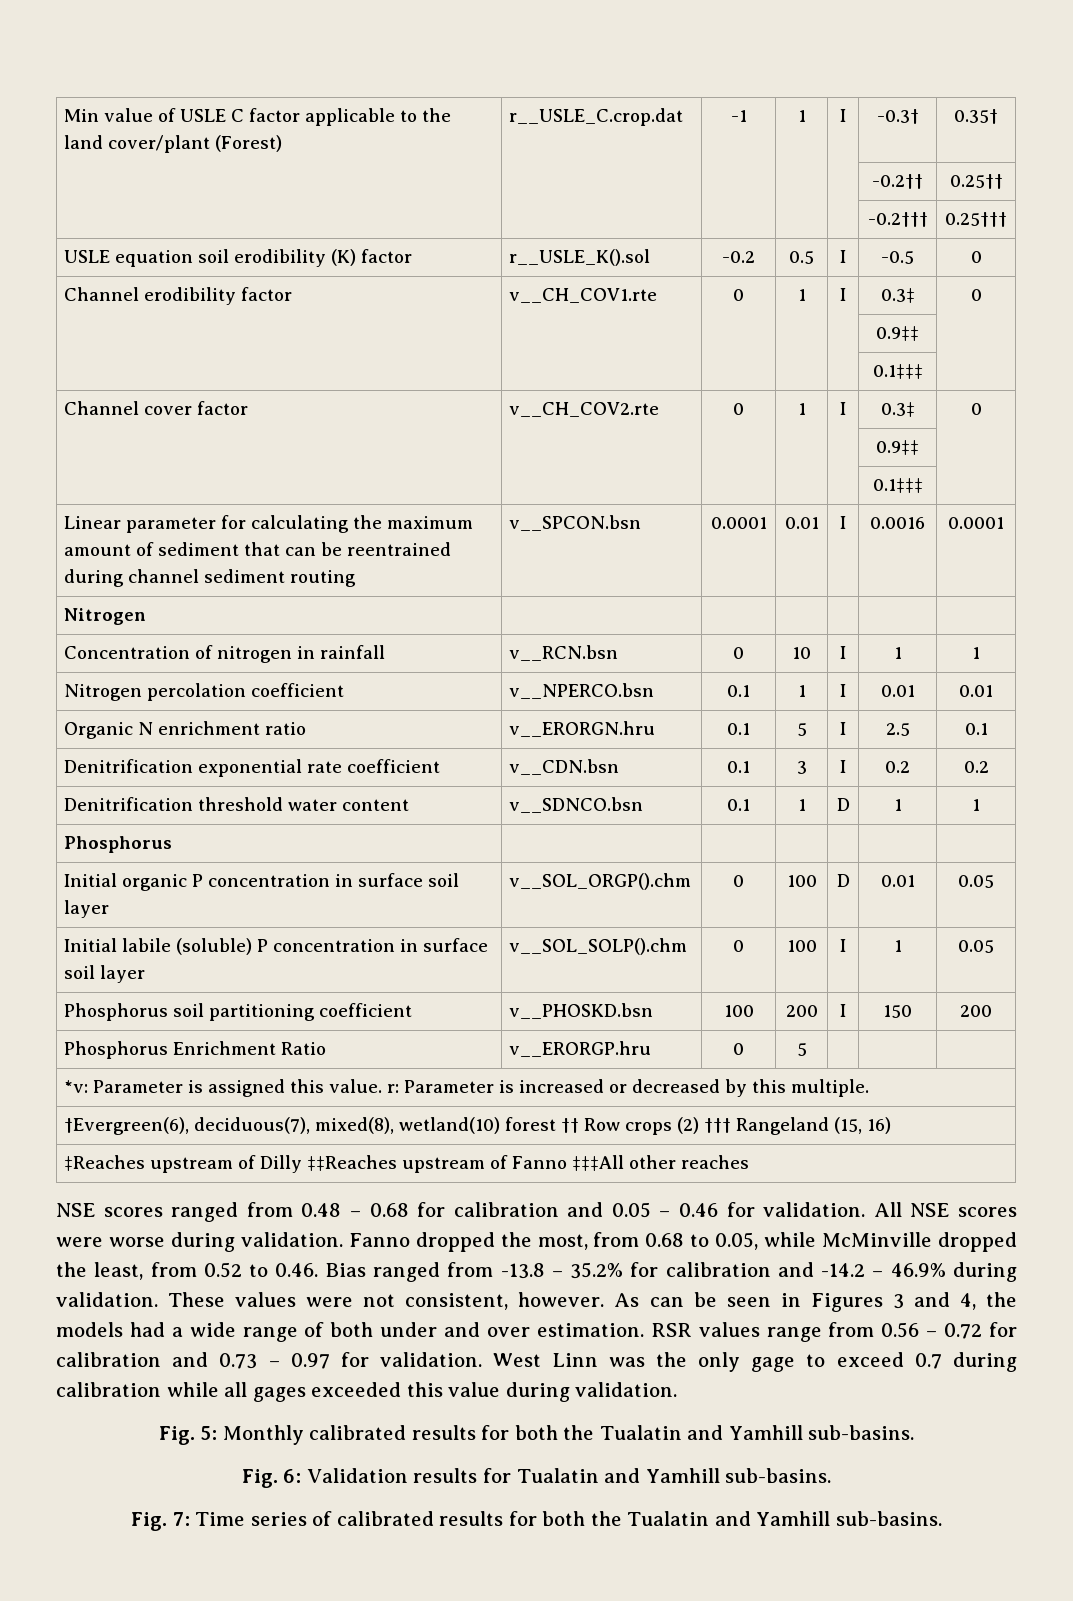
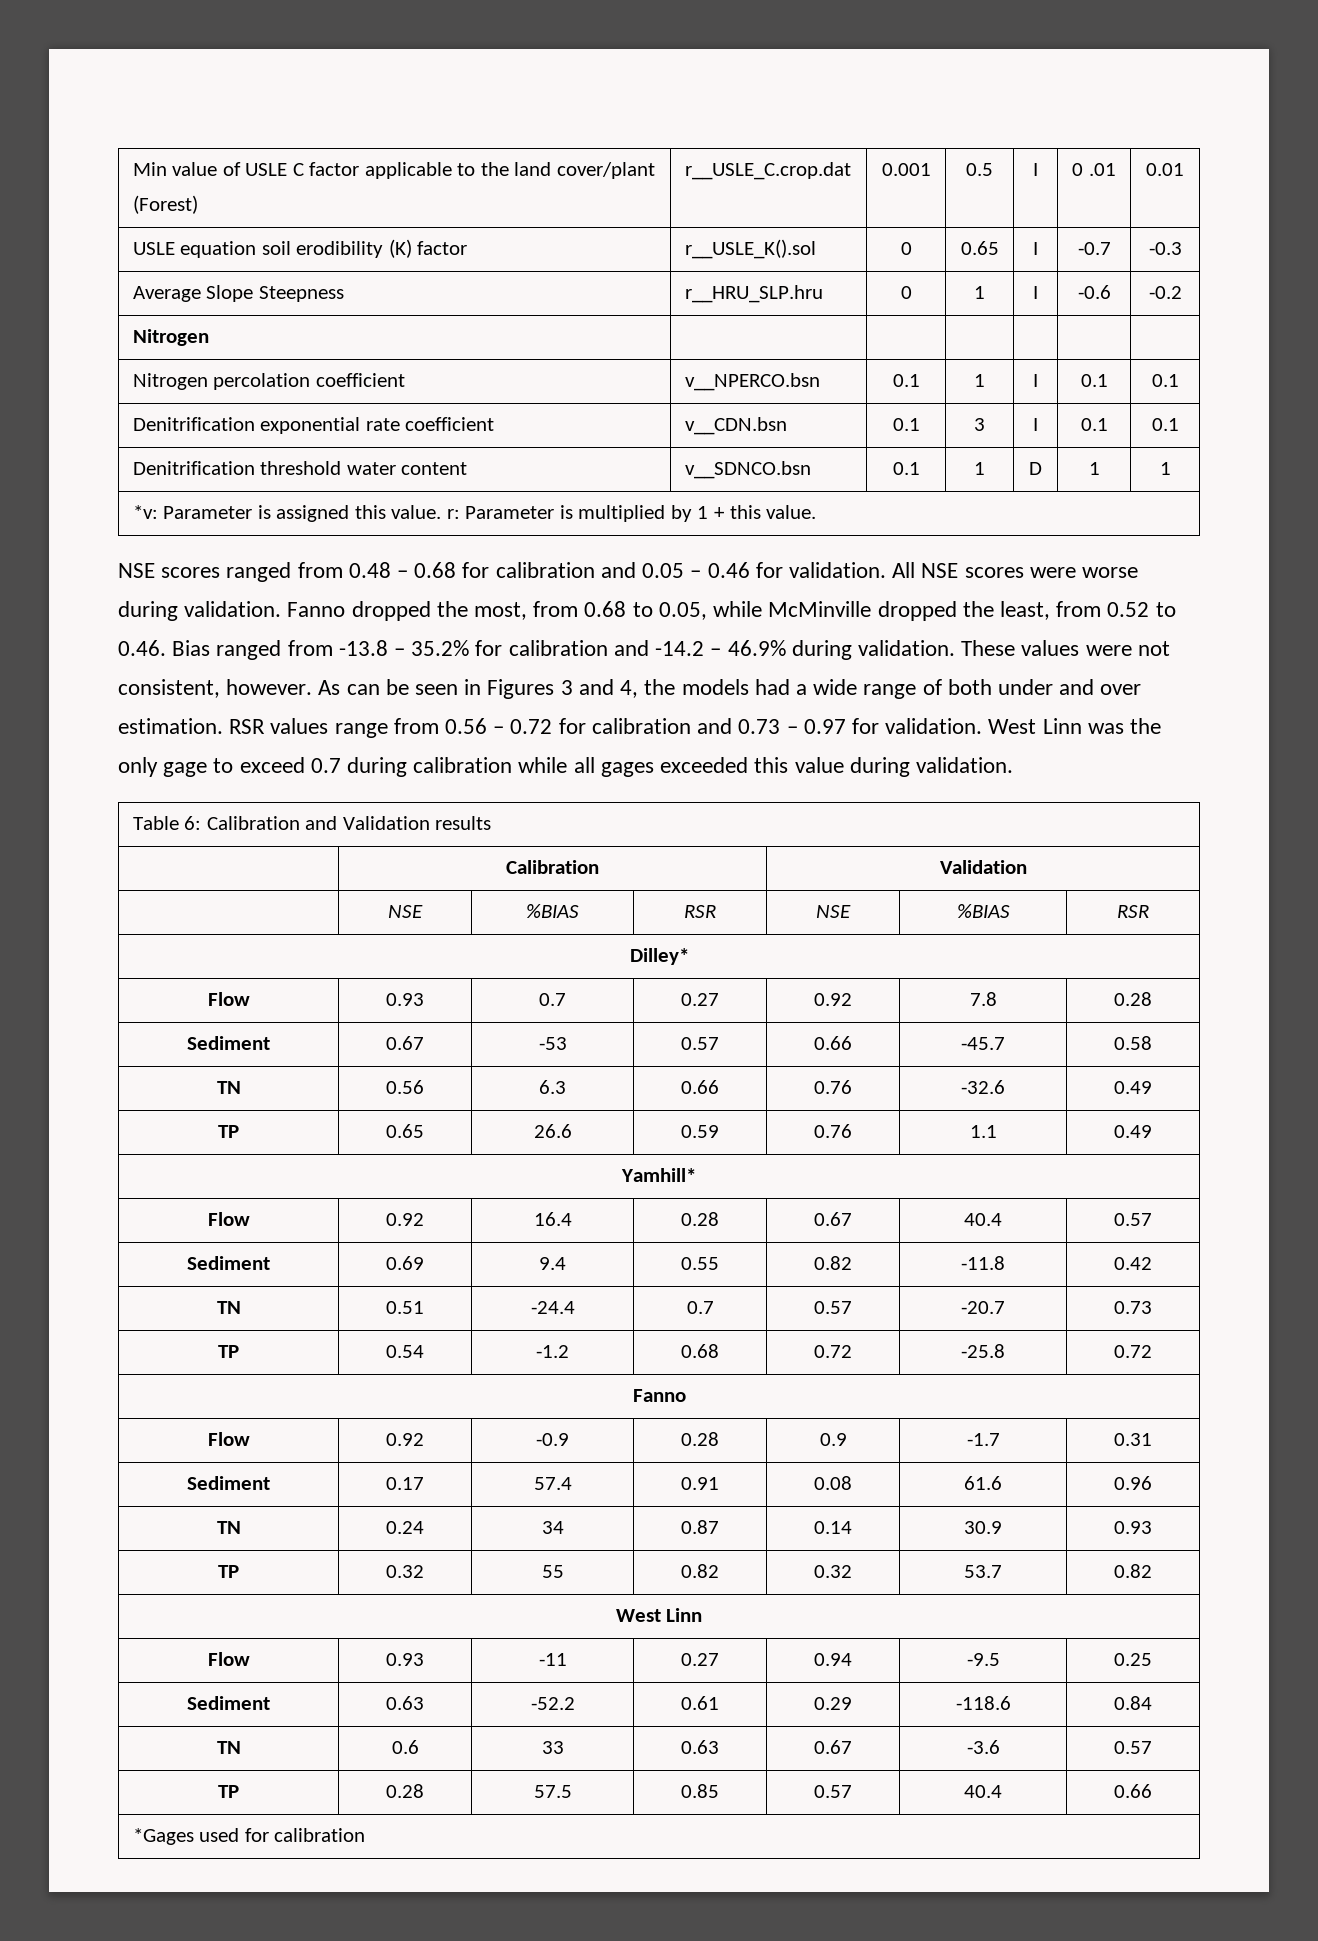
[730,110,747,122] [797,110,806,122] [840,109,846,122] [876,109,919,124] [954,109,998,124] [872,174,923,189] [949,174,1003,189] [867,212,928,227] [945,212,1007,227] -1 | 1 | I | -0.3† | 0.35† // | | | | | -0.2†† | 0.25†† // | | | | | -0.2††† | 0.25††† -> [881,163,931,176] [966,163,993,176] [1033,163,1038,176] [1072,163,1116,176] [1146,163,1184,176] 0.001 | 0.5 | I | 0 .01 | 0.01
[722,251,755,263] [789,251,814,264] [840,250,846,263] [881,251,914,264] [970,251,982,263] [64,287,293,305] [509,288,658,303] [733,289,744,301] [797,289,806,301] [840,288,846,301] [880,288,915,303] [970,289,982,301] [876,326,919,341] [872,364,923,379] [64,401,249,415] [509,402,660,417] [733,403,744,415] [797,403,806,415] [840,402,846,415] [880,402,915,417] [970,403,982,415] [876,440,919,455] [872,478,923,493] [64,515,474,533] [64,542,452,556] [64,569,357,587] [509,515,642,531] [710,517,767,529] [784,517,819,529] [840,516,846,529] [870,517,925,529] [948,517,1004,529] [64,608,147,625] [64,645,386,663] [509,645,619,661] [733,647,744,659] [792,647,811,659] [840,646,846,659] [893,647,902,659] [972,647,980,659] -0.2 | 0.5 | I | -0.5 | 0 // Channel erodibility factor | v__CH_COV1.rte | 0 | 1 | I | 0.3‡ | 0 // | | | | | 0.9‡‡ | // | | | | | 0.1‡‡‡ | // Channel cover factor | v__CH_COV2.rte | 0 | 1 | I | 0.3‡ | 0 // | | | | | 0.9‡‡ | // | | | | | 0.1‡‡‡ | // Linear parameter for calculating the maximum amount of sediment that can be reentrained during channel sediment routing | v__SPCON.bsn | 0.0001 | 0.01 | I | 0.0016 | 0.0001 // Nitrogen | | | | | | // Concentration of nitrogen in rainfall | v__RCN.bsn | 0 | 10 | I | 1 | 1 -> [900,242,912,255] [960,241,999,255] [1033,242,1038,255] [1077,242,1111,255] [1148,242,1182,255] [132,285,344,302] [684,285,823,303] [900,286,912,299] [974,286,985,299] [1033,286,1038,299] [1077,285,1111,299] [1148,286,1182,299] [132,329,209,346] 0 | 0.65 | I | -0.7 | -0.3 // Average Slope Steepness | r__HRU_SLP.hru | 0 | 1 | I | -0.6 | -0.2 // Nitrogen | | | | | |
[880,685,915,697] [959,685,993,697] [64,721,307,739] [509,721,656,737] [727,723,750,735] [796,723,807,736] [840,722,846,735] [885,723,910,736] 0.01 | 0.01 // Organic N enrichment ratio | v__ERORGN.hru | 0.1 | 5 | I | 2.5 -> [1080,374,1108,387] 0.1
[885,761,910,773] [963,761,989,773] 0.2 | 0.2 -> [1080,418,1108,431] [1151,418,1179,431] 0.1 | 0.1
[64,836,173,853] [64,873,460,891] [64,900,110,918] [509,873,692,890] [733,875,744,887] [786,875,817,887] [836,874,850,887] [880,875,915,887] [958,875,994,888] [64,938,489,955] [64,965,146,983] [509,938,688,955] [733,940,744,952] [786,940,817,952] [840,939,846,952] [893,940,902,952] [958,940,994,953] [64,1003,413,1021] [509,1003,654,1019] [723,1005,754,1017] [785,1005,818,1017] [840,1004,846,1017] [883,1005,912,1018] [960,1005,992,1017] [64,1041,327,1059] [509,1041,652,1057] [733,1043,744,1055] [796,1043,807,1056] // Phosphorus | | | | | | // Initial organic P concentration in surface soil layer | v__SOL_ORGP().chm | 0 | 100 | D | 0.01 | 0.05 // Initial labile (soluble) P concentration in surface soil layer | v__SOL_SOLP().chm | 0 | 100 | I | 1 | 0.05 // Phosphorus soil partitioning coefficient | v__PHOSKD.bsn | 100 | 200 | I | 150 | 200 // Phosphorus Enrichment Ratio | v__ERORGP.hru | 0 | 5 | | | -> (1171, 468) none
[519,1079,870,1097] [64,1117,892,1135] [64,1155,750,1173] increased or decreased by this multiple. // †Evergreen(6), deciduous(7), mixed(8), wetland(10) forest †† Row crops (2) ††† Rangeland (15, 16) // ‡Reaches upstream of Dilly ‡‡Reaches upstream of Fanno ‡‡‡All other reaches -> [578,505,817,522] multiplied by 1 + this value.
[158,1425,915,1445] [241,1468,832,1488] [131,1511,942,1531] // Fig. 5: Monthly calibrated results for both the Tualatin and Yamhill sub-basins. // Fig. 6: Validation results for Tualatin and Yamhill sub-basins. // Fig. 7: Time series of calibrated results for both the Tualatin and Yamhill sub-basins. -> [132,816,492,830] [506,860,599,874] [939,860,1027,874] [388,905,423,918] [526,904,579,918] [684,905,716,918] [816,905,851,918] [956,904,1010,918] [1117,905,1149,918] [629,948,689,965] [207,992,250,1006] [386,993,424,1006] [539,993,566,1006] [681,993,719,1006] [814,993,852,1006] [969,992,997,1006] [1114,992,1152,1006] [187,1036,270,1050] [386,1036,424,1050] [538,1037,567,1050] [681,1037,719,1050] [814,1036,852,1050] [961,1037,1005,1050] [1114,1036,1152,1050] [216,1081,241,1094] [386,1080,424,1094] [539,1080,566,1094] [681,1080,719,1094] [814,1080,852,1094] [961,1080,1005,1094] [1114,1081,1152,1094] [218,1125,239,1138] [386,1124,424,1138] [533,1124,572,1138] [681,1125,719,1138] [814,1124,852,1138] [969,1125,997,1138] [1114,1125,1152,1138] [621,1168,696,1182] [207,1212,250,1226] [386,1213,424,1226] [533,1212,572,1226] [681,1212,719,1226] [814,1212,852,1226] [964,1213,1002,1226] [1114,1213,1152,1226] [187,1256,270,1270] [386,1256,424,1270] [539,1257,566,1270] [681,1257,719,1270] [814,1256,852,1270] [961,1256,1005,1270] [1114,1257,1152,1270] [216,1301,241,1314] [386,1301,424,1314] [530,1301,575,1314] [686,1301,714,1314] [814,1301,852,1314] [961,1301,1005,1314] [1114,1301,1152,1314] [218,1345,239,1358] [386,1345,424,1358] [536,1345,569,1358] [681,1344,719,1358] [814,1345,852,1358] [961,1344,1005,1358] [1114,1345,1152,1358] [632,1389,686,1402] [207,1432,250,1446] [386,1433,424,1446] [536,1433,569,1446] [681,1432,719,1446] [819,1433,847,1446] [966,1433,1000,1446] [1114,1433,1152,1446] [187,1476,270,1490] [386,1477,424,1490] [533,1477,572,1490] [681,1477,719,1490] [814,1476,852,1490] [964,1476,1002,1490] [1114,1476,1152,1490] [216,1521,241,1534] [386,1521,424,1534] [541,1521,564,1534] [681,1520,719,1534] [814,1521,852,1534] [964,1521,1002,1534] [1114,1521,1152,1534] [218,1565,239,1578] [386,1565,424,1578] [541,1565,564,1578] [681,1564,719,1578] [814,1565,852,1578] [964,1565,1002,1578] [1114,1564,1152,1578] [615,1608,703,1622] [207,1652,250,1666] [386,1653,424,1666] [538,1653,567,1666] [681,1653,719,1666] [814,1653,852,1666] [966,1653,1000,1666] [1114,1653,1152,1666] [187,1696,270,1710] [386,1696,424,1710] [530,1697,575,1710] [681,1696,719,1710] [814,1697,852,1710] [955,1696,1011,1710] [1114,1696,1152,1710] [216,1741,241,1754] [391,1740,419,1754] [541,1741,564,1754] [681,1740,719,1754] [814,1740,852,1754] [966,1740,1000,1754] [1114,1741,1152,1754] [218,1785,239,1798] [386,1784,424,1798] [533,1785,572,1798] [681,1784,719,1798] [814,1785,852,1798] [964,1785,1002,1798] [1114,1784,1152,1798] [132,1828,366,1845] // Table 6: Calibration and Validation results // | Calibration | Validation // | NSE | %BIAS | RSR | NSE | %BIAS | RSR // Dilley* // Flow | 0.93 | 0.7 | 0.27 | 0.92 | 7.8 | 0.28 // Sediment | 0.67 | -53 | 0.57 | 0.66 | -45.7 | 0.58 // TN | 0.56 | 6.3 | 0.66 | 0.76 | -32.6 | 0.49 // TP | 0.65 | 26.6 | 0.59 | 0.76 | 1.1 | 0.49 // Yamhill* // Flow | 0.92 | 16.4 | 0.28 | 0.67 | 40.4 | 0.57 // Sediment | 0.69 | 9.4 | 0.55 | 0.82 | -11.8 | 0.42 // TN | 0.51 | -24.4 | 0.7 | 0.57 | -20.7 | 0.73 // TP | 0.54 | -1.2 | 0.68 | 0.72 | -25.8 | 0.72 // Fanno // Flow | 0.92 | -0.9 | 0.28 | 0.9 | -1.7 | 0.31 // Sediment | 0.17 | 57.4 | 0.91 | 0.08 | 61.6 | 0.96 // TN | 0.24 | 34 | 0.87 | 0.14 | 30.9 | 0.93 // TP | 0.32 | 55 | 0.82 | 0.32 | 53.7 | 0.82 // West Linn // Flow | 0.93 | -11 | 0.27 | 0.94 | -9.5 | 0.25 // Sediment | 0.63 | -52.2 | 0.61 | 0.29 | -118.6 | 0.84 // TN | 0.6 | 33 | 0.63 | 0.67 | -3.6 | 0.57 // TP | 0.28 | 57.5 | 0.85 | 0.57 | 40.4 | 0.66 // *Gages used for calibration

